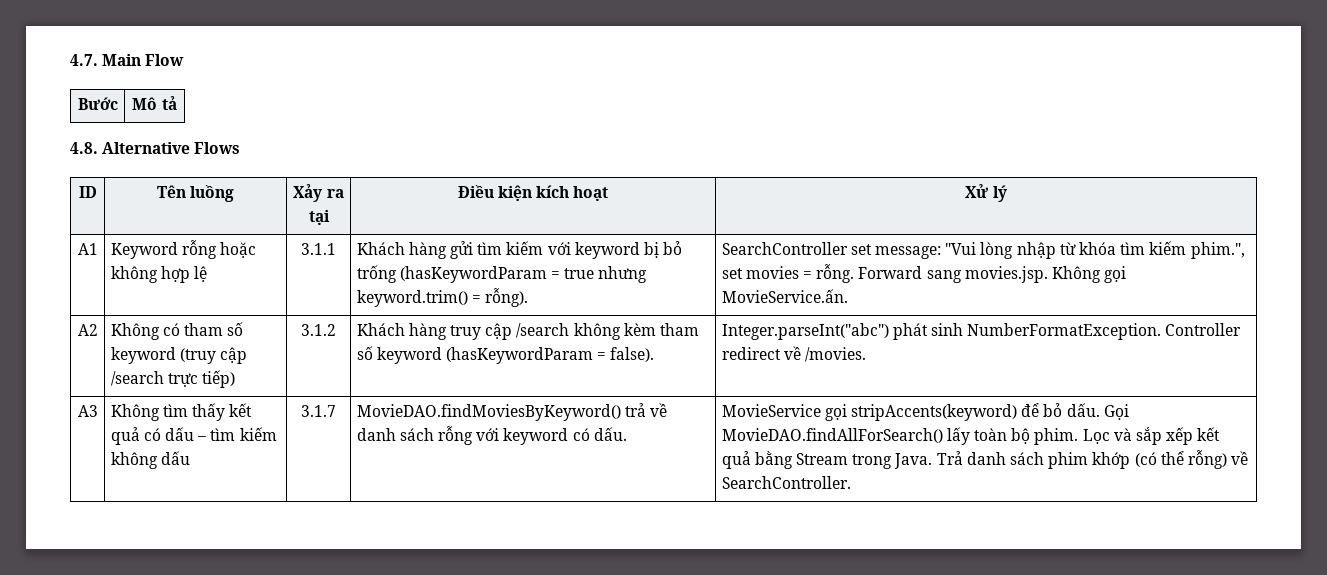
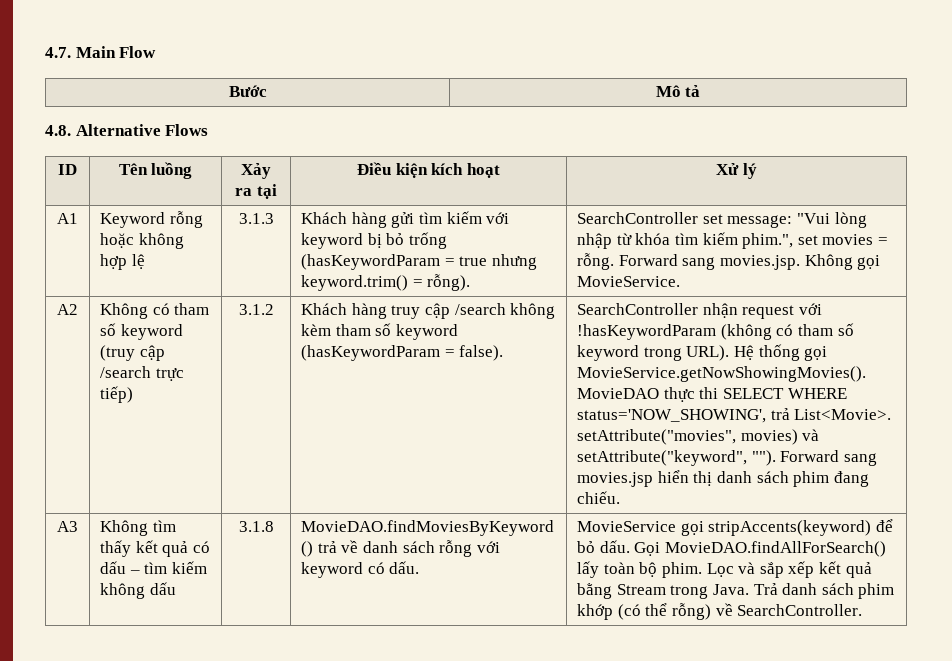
[301,243,336,255] 3.1.1 -> [238,213,274,224] 3.1.3
[721,289,848,303] MovieService.ấn. -> [577,276,681,287] MovieService.
[721,323,1242,340] [721,346,867,362] Integer.parseInt("abc") phát sinh NumberFormatException. Controller redirect về /movies. -> [577,303,822,319] [577,323,854,340] [577,344,828,361] [577,366,867,382] [577,387,847,402] [577,408,892,423] [577,429,820,445] [577,450,877,466] [577,470,869,487] [577,491,621,504] SearchController nhận request với !hasKeywordParam (không có tham số keyword trong URL). Hệ thống gọi MovieService.getNowShowingMovies(). MovieDAO thực thi SELECT WHERE status='NOW_SHOWING', trả List<Movie>. setAttribute("movies", movies) và setAttribute("keyword", ""). Forward sang movies.jsp hiển thị danh sách phim đang chiếu.
[301,405,336,417] 3.1.7 -> [238,521,274,532] 3.1.8

